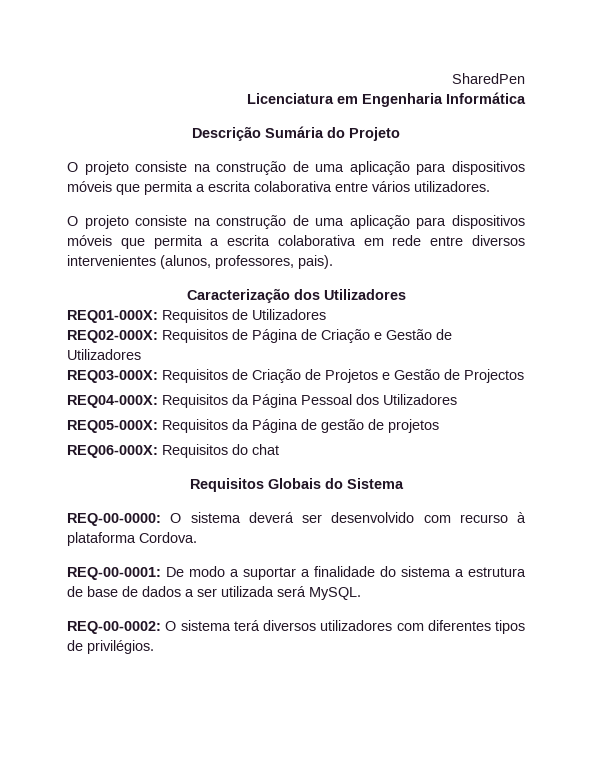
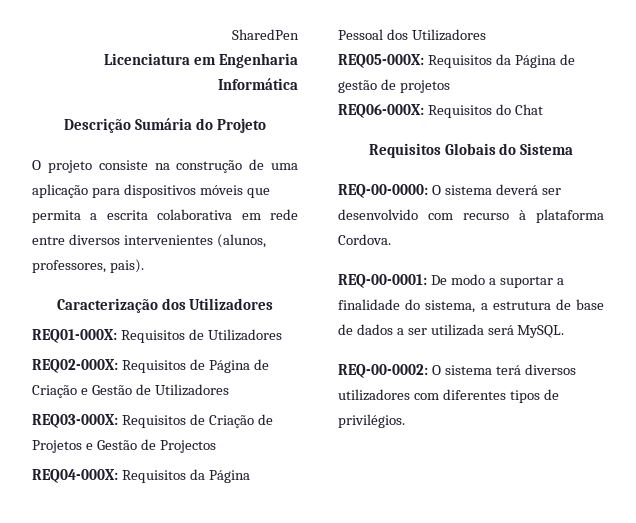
[67,161,525,175] [67,181,490,195] // O projeto consiste na construção de uma aplicação para dispositivos móveis que permita a escrita colaborativa entre vários utilizadores. -> (266, 125) none
[252,444,279,455] chat -> [514,104,543,115] Chat
[401,566,451,577] sistema -> [425,300,476,313] sistema,

